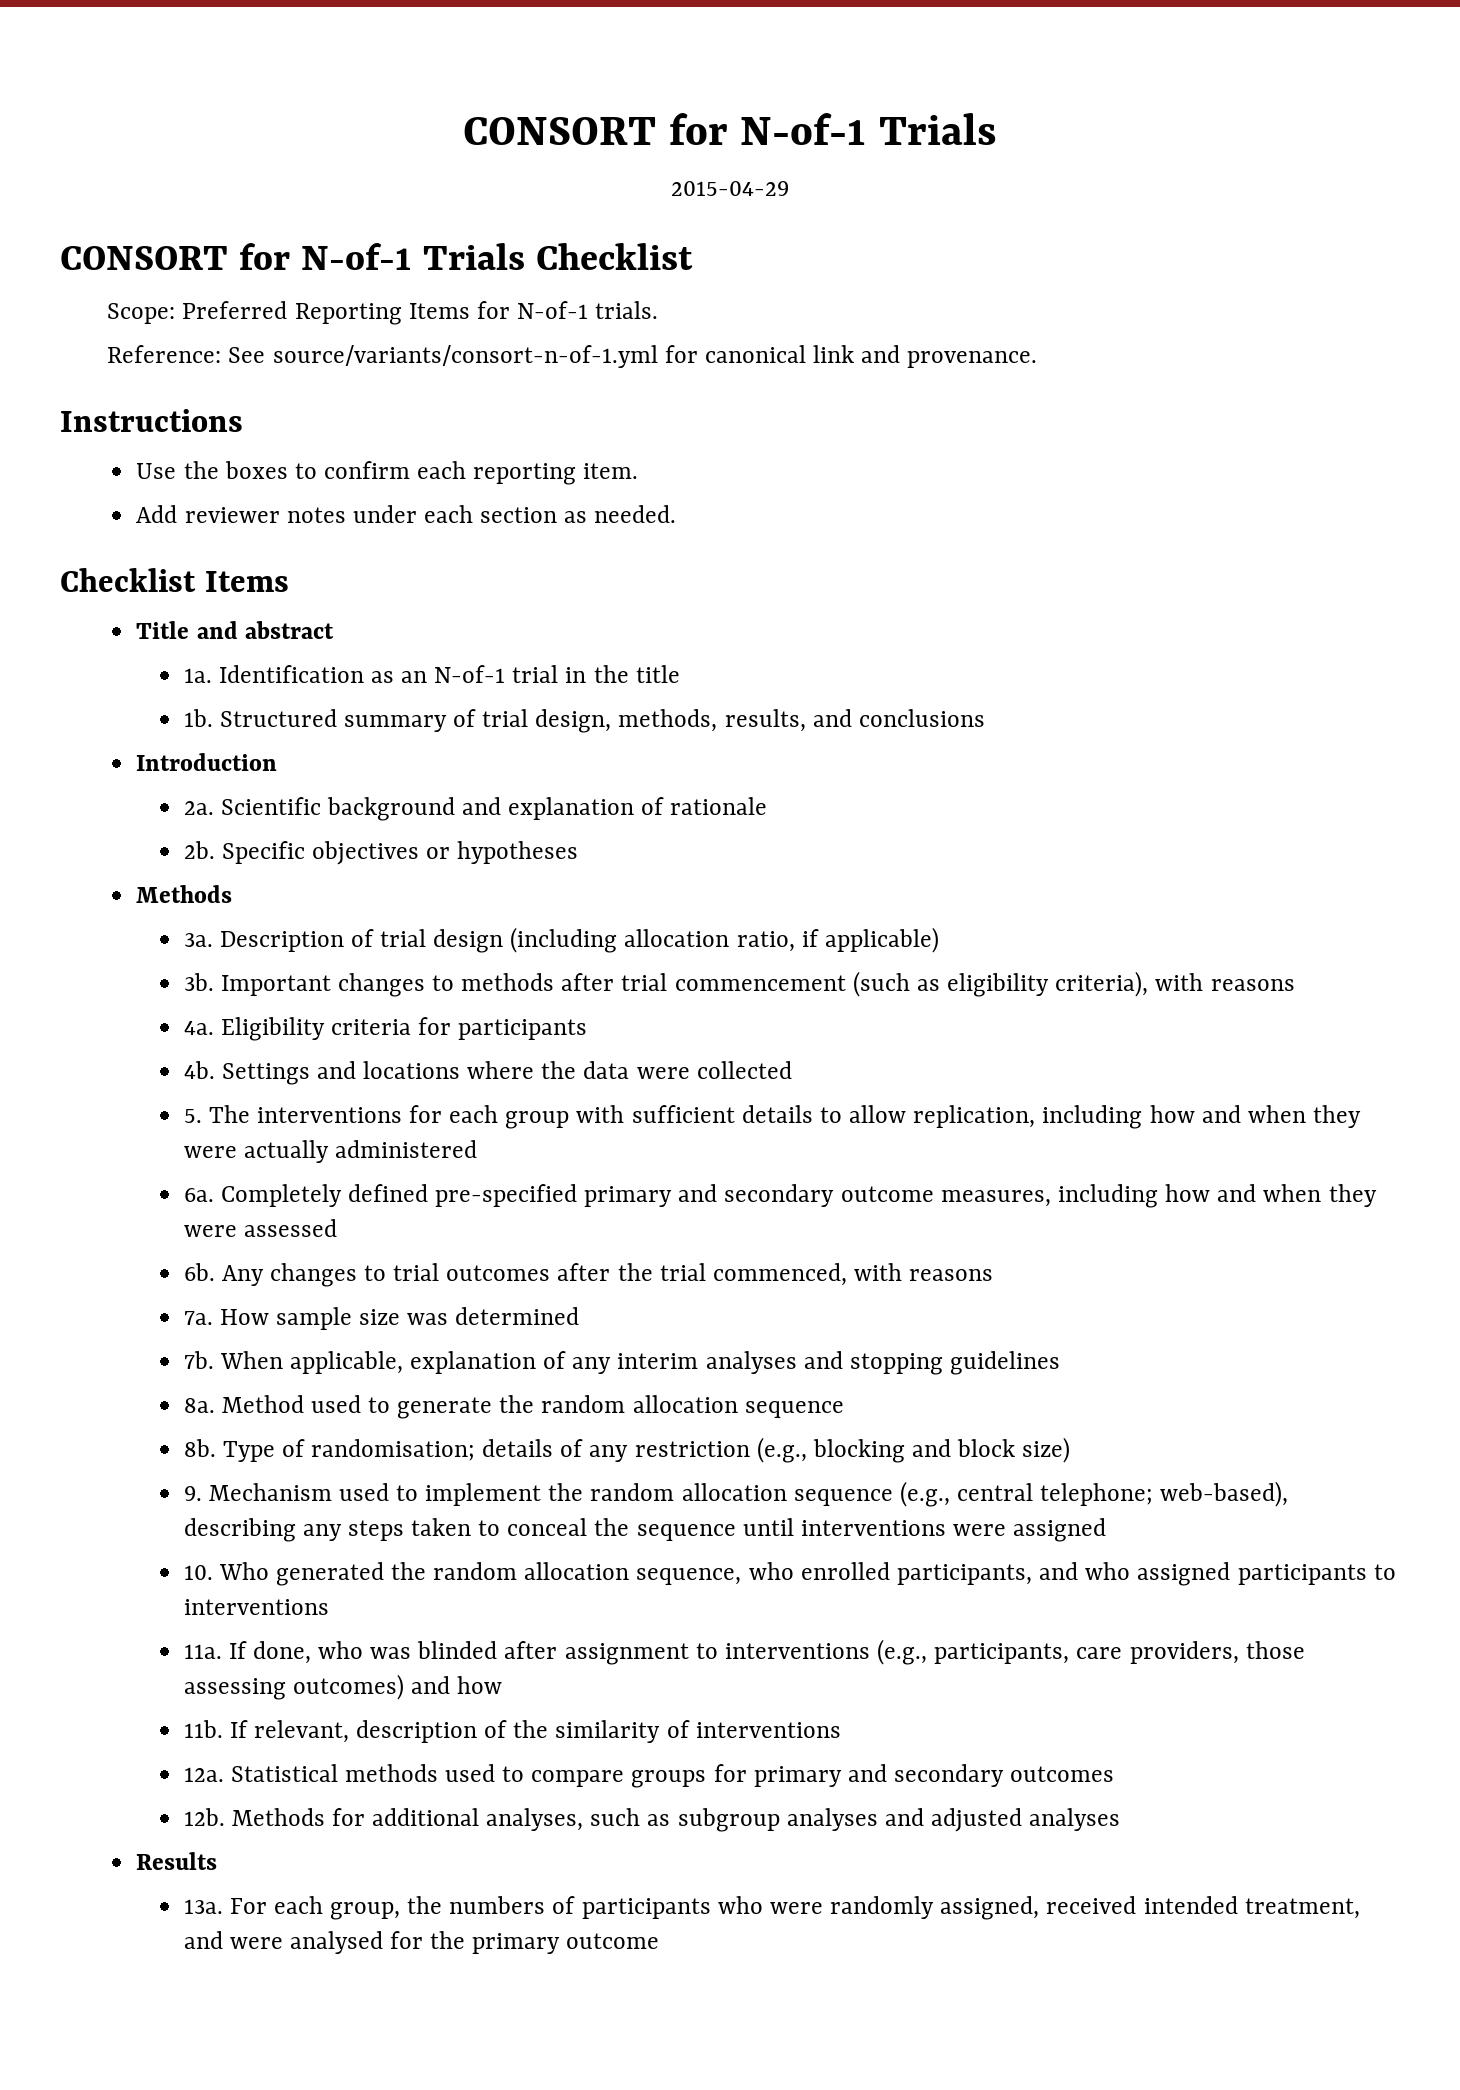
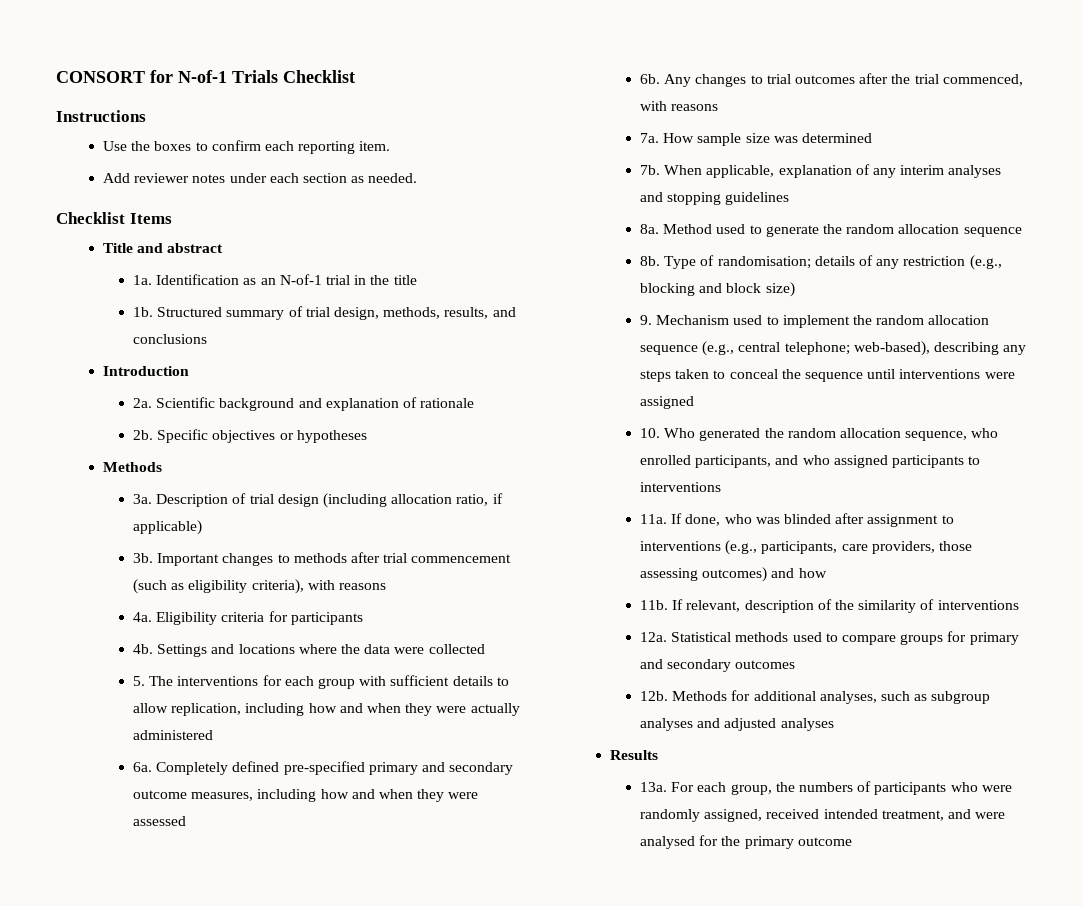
[462,113,998,145] [671,181,789,196] [60,243,693,270] [107,301,659,325] [107,345,1038,368] CONSORT for N-of-1 Trials // 2015-04-29 // CONSORT for N-of-1 Trials Checklist // Scope: Preferred Reporting Items for N-of-1 trials. // Reference: See source/variants/consort-n-of-1.yml for canonical link and provenance. -> [56,70,355,83] CONSORT for N-of-1 Trials Checklist

